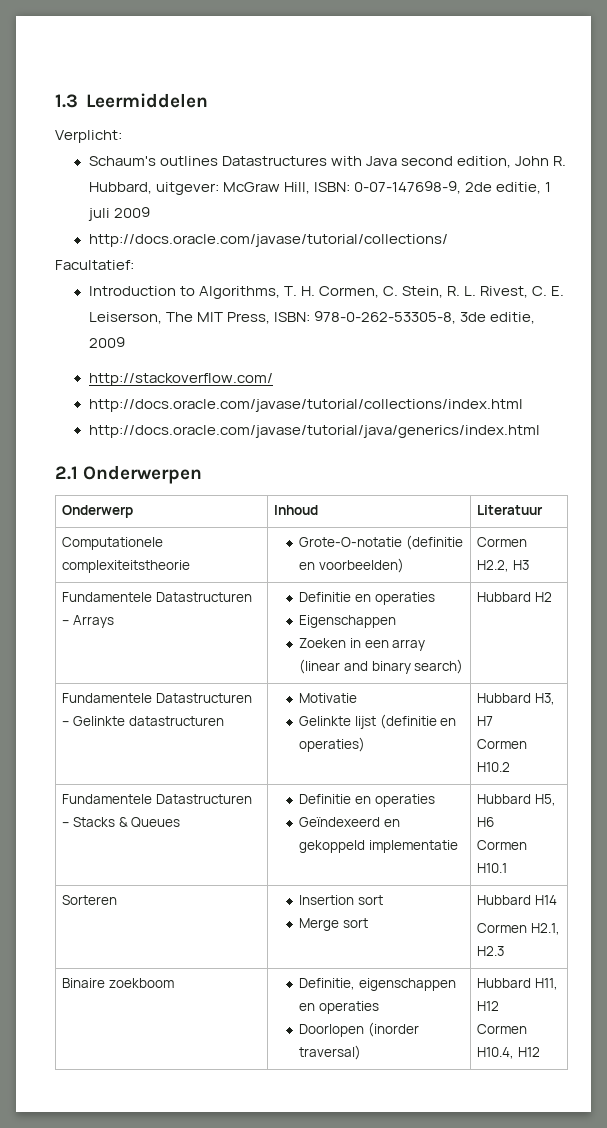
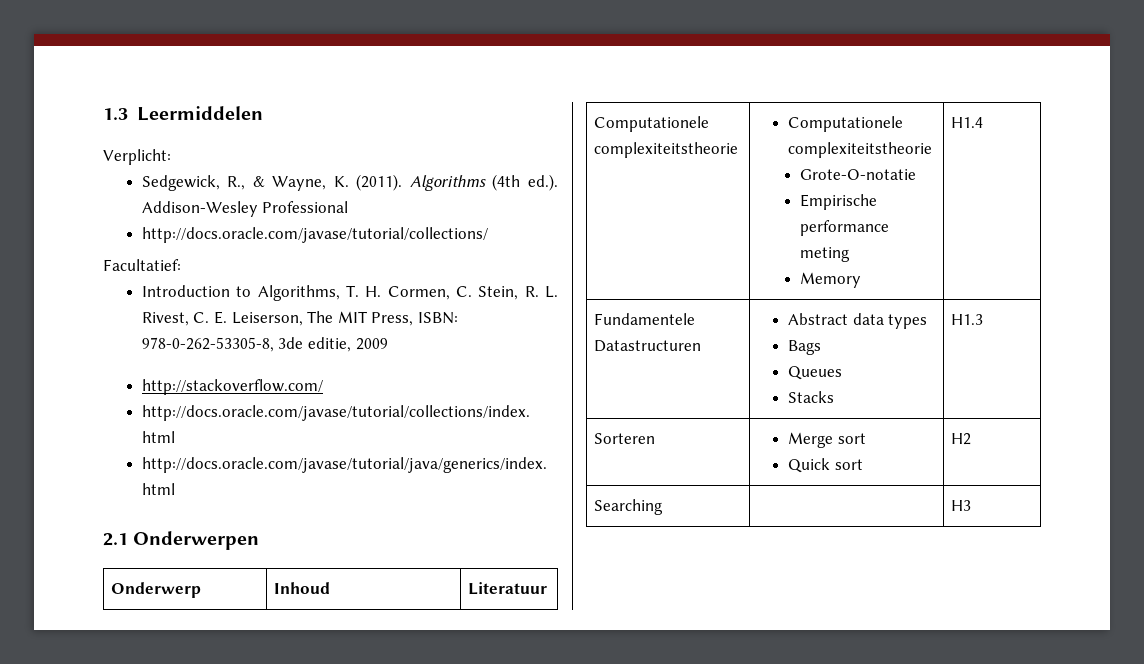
[88,156,567,168] [88,181,552,195] [87,207,150,221] Schaum's outlines Datastructures with Java second edition, John R. Hubbard, uitgever: McGraw Hill, ISBN: 0-07-147698-9, 2de editie, 1 juli 2009 -> [141,174,558,191] [141,201,349,217] Sedgewick, R., & Wayne, K. (2011). Algorithms (4th ed.). Addison-Wesley Professional
(191, 566) none -> [787,116,903,132] [787,142,932,158] Computationele complexiteitstheorie //
[406,535,464,550] [299,558,405,573] [477,537,528,547] [477,560,529,572] [62,592,252,602] [62,615,114,628] [299,592,435,605] [299,615,397,628] [299,638,426,651] [299,659,464,674] [477,592,552,602] [62,693,252,703] [62,716,224,726] [299,693,358,703] [299,714,457,729] [299,737,366,752] [477,693,555,705] [477,716,494,726] [477,739,528,749] [477,762,511,772] [62,794,252,804] [62,817,181,828] [299,794,435,807] [299,817,401,827] [299,840,459,853] [477,794,556,806] [477,817,495,827] [477,840,528,850] [477,863,508,873] (definitie en voorbeelden) | Cormen H2.2, H3 // Fundamentele Datastructuren – Arrays | Definitie en operaties // Eigenschappen // Zoeken in een array (linear and binary search) | Hubbard H2 // Fundamentele Datastructuren – Gelinkte datastructuren | Motivatie // Gelinkte lijst (definitie en operaties) | Hubbard H3, H7 // Cormen H10.2 // Fundamentele Datastructuren – Stacks & Queues | Definitie en operaties // Geïndexeerd en gekoppeld implementatie | Hubbard H5, H6 // Cormen H10.1 -> [800,194,878,210] [800,220,890,236] [800,247,851,262] [800,272,862,288] [951,117,984,128] [594,313,696,325] [594,340,702,352] [787,313,928,329] [787,340,821,355] [787,366,842,380] [787,391,834,403] [951,314,984,325] // Empirische performance meting // Memory | H1.4 // Fundamentele Datastructuren | Abstract data types // Bags // Queues // Stacks | H1.3
[299,895,355,905] Insertion -> [787,432,833,448] Merge
[299,918,340,931] Merge -> [787,458,830,473] Quick
[477,895,557,905] [477,923,560,935] [477,946,505,956] [62,978,174,988] [299,978,457,991] [299,1001,380,1014] [299,1022,420,1037] [299,1045,362,1060] [477,978,558,990] [477,1001,500,1011] [477,1024,528,1034] [477,1047,540,1059] Hubbard H14 // Cormen H2.1, H2.3 // Binaire zoekboom | Definitie, eigenschappen en operaties // Doorlopen (inorder traversal) | Hubbard H11, H12 // Cormen H10.4, H12 -> [951,433,972,445] [594,499,664,515] [951,500,972,511] H2 // Searching | | H3

